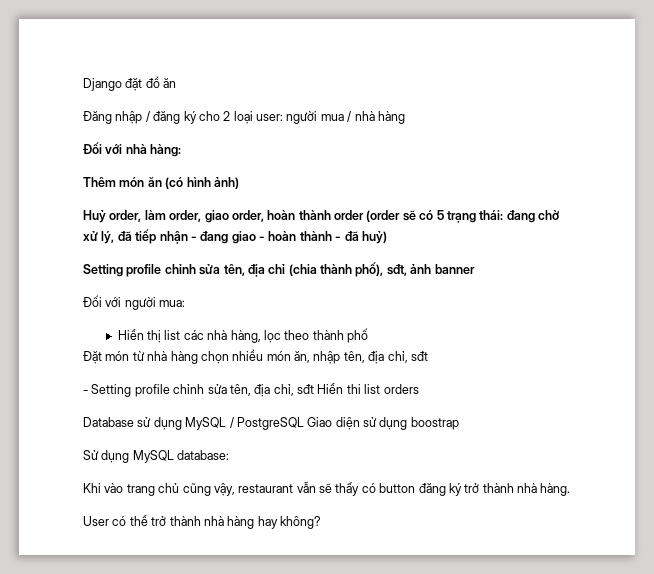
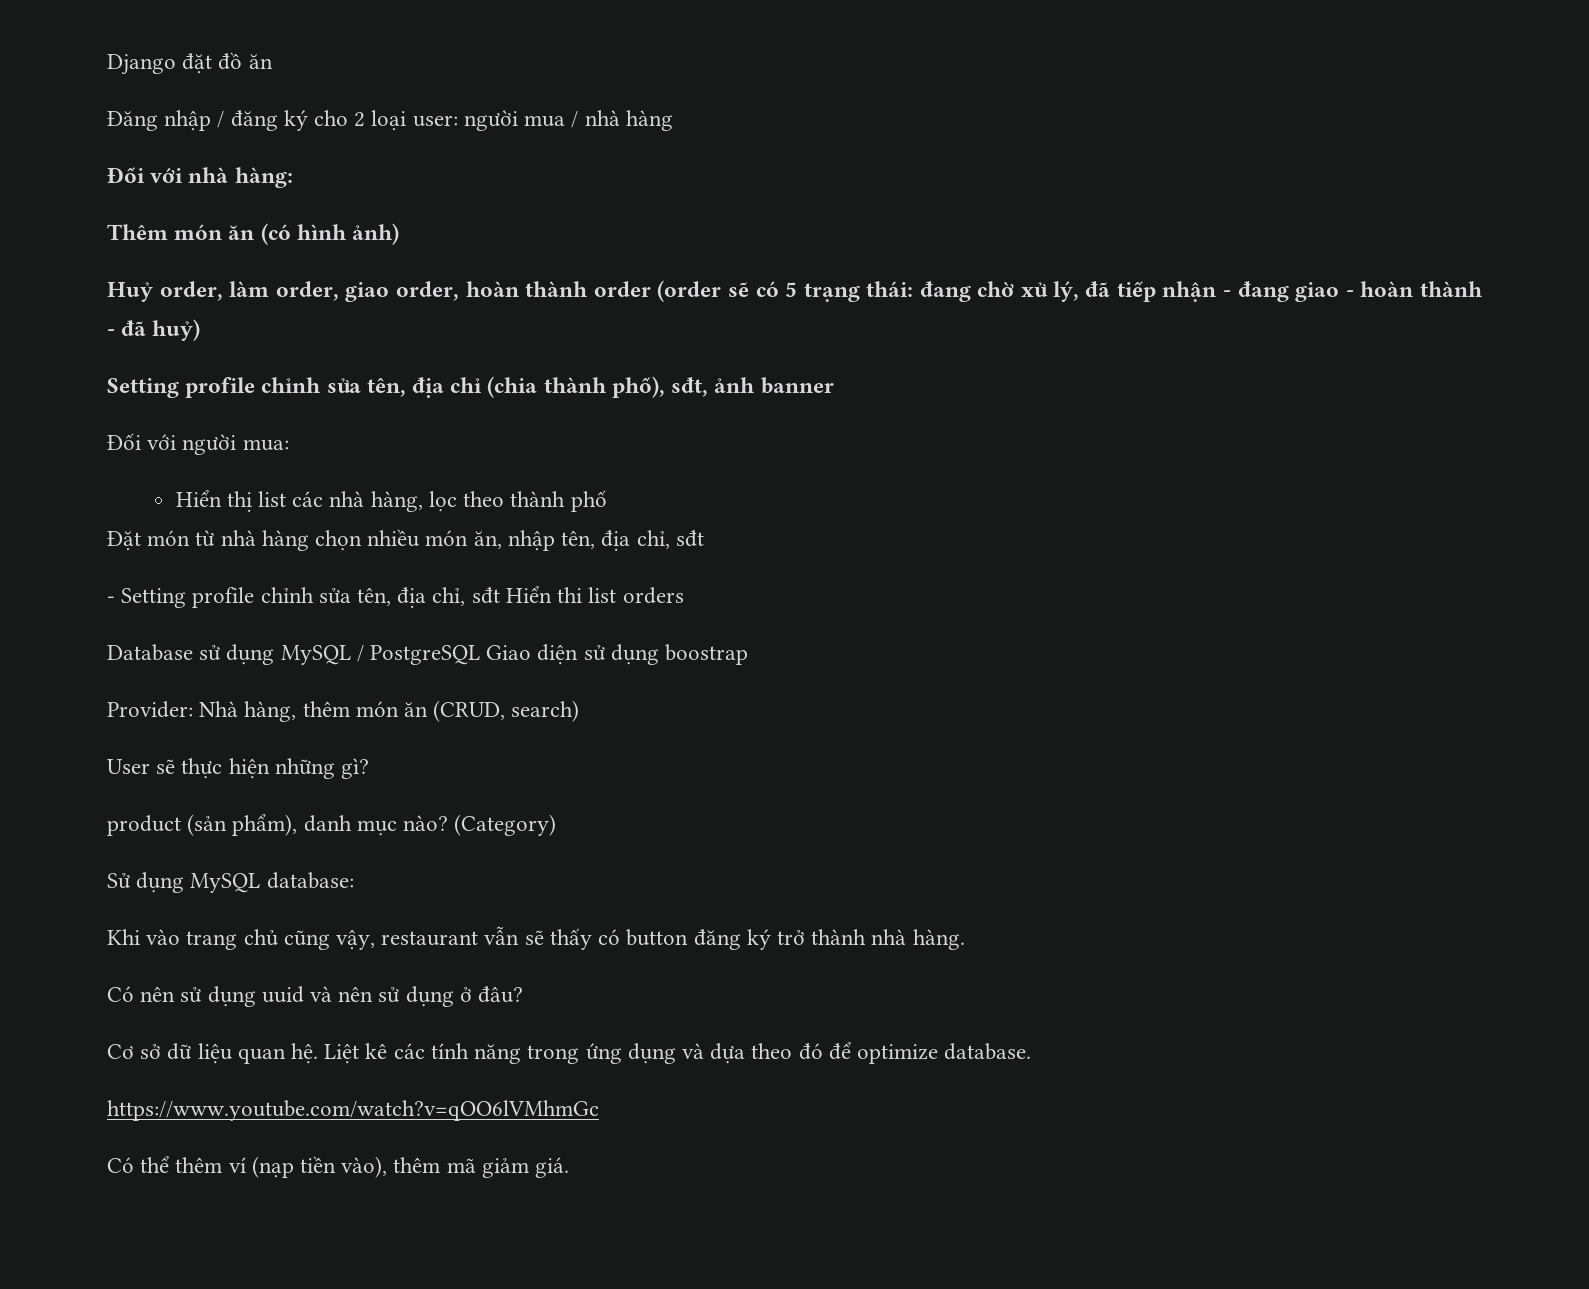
(459, 423) none -> [107,700,580,722] [107,758,370,779] [107,814,557,836] // Provider: Nhà hàng, thêm món ăn (CRUD, search) // User sẽ thực hiện những gì? // product (sản phẩm), danh mục nào? (Category)
[83,515,321,529] User có thể trở thành nhà hàng hay không? -> [107,986,524,1007] [107,1042,1032,1064] [107,1100,599,1121] [107,1156,570,1178] Có nên sử dụng uuid và nên sử dụng ở đâu? // Cơ sở dữ liệu quan hệ. Liệt kê các tính năng trong ứng dụng và dựa theo đó để optimize database. // https://www.youtube.com/watch?v=qOO6lVMhmGc // Có thể thêm ví (nạp tiền vào), thêm mã giảm giá.

